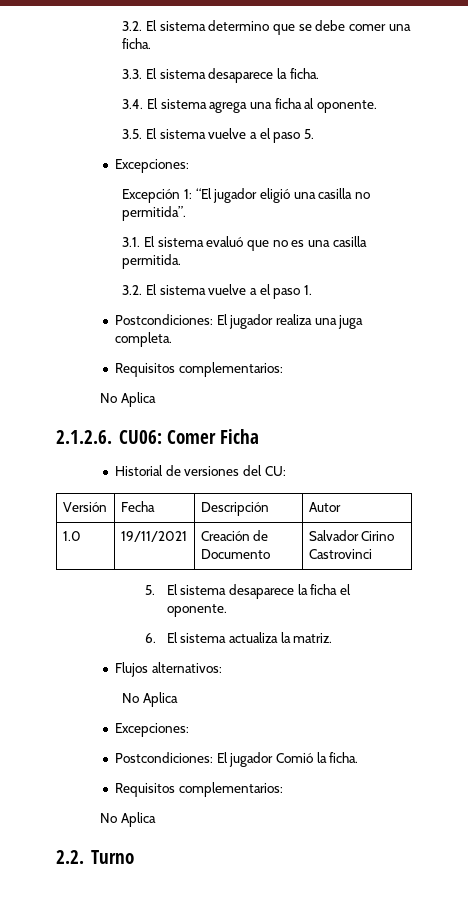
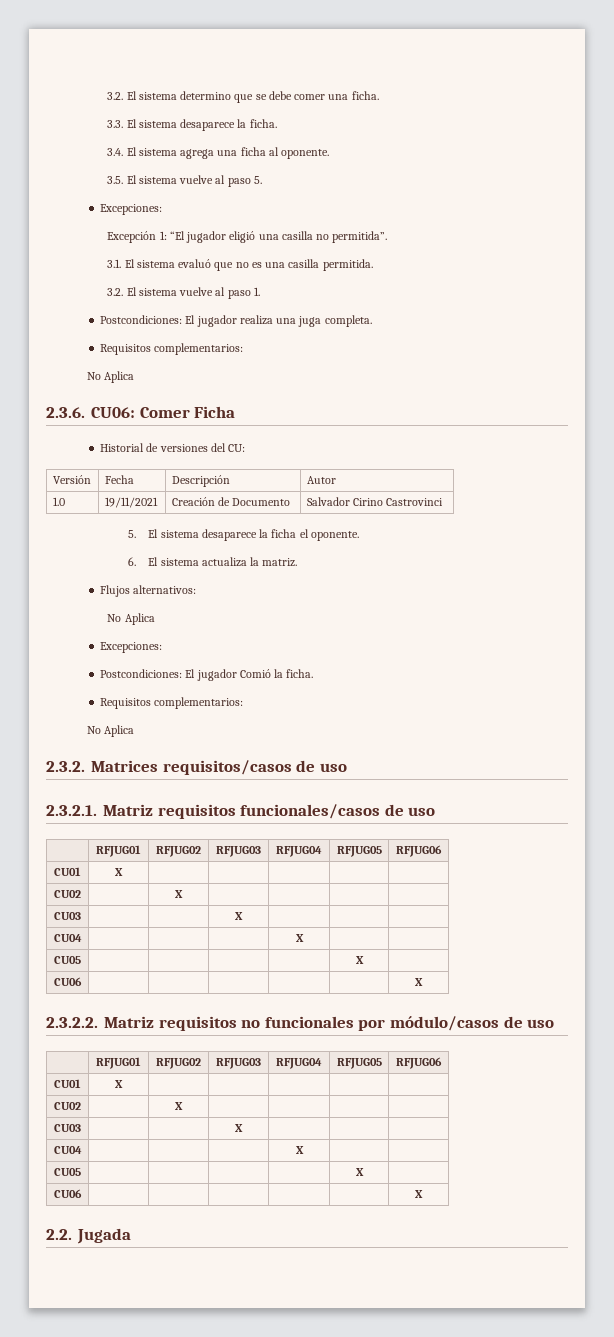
[249,128,271,139] a el -> [215,175,226,184] al
[249,284,271,295] a el -> [215,287,226,296] al
[56,430,112,444] 2.1.2.6. -> [46,407,85,418] 2.3.6.
[56,850,134,864] 2.2. Turno -> [46,760,347,775] [46,804,436,819] [96,845,141,857] [156,846,201,857] [216,846,261,857] [276,846,322,857] [336,846,382,857] [396,845,442,857] [54,867,81,876] [115,868,123,876] [54,890,81,898] [175,890,183,898] [54,912,81,920] [235,912,243,920] [53,934,82,942] [295,934,304,942] [54,956,81,964] [355,956,364,964] [54,977,82,986] [415,978,423,986] [46,1016,555,1031] [96,1057,141,1069] [156,1058,201,1069] [216,1058,261,1069] [276,1058,322,1069] [336,1058,382,1069] [396,1057,442,1069] [54,1079,81,1088] [115,1080,123,1088] [54,1102,81,1110] [175,1102,183,1110] [54,1124,81,1132] [235,1124,243,1132] [53,1146,82,1154] [295,1146,304,1154] [54,1168,81,1176] [355,1168,364,1176] [54,1189,82,1198] [415,1190,423,1198] [46,1228,131,1244] 2.3.2. Matrices requisitos/casos de uso // 2.3.2.1. Matriz requisitos funcionales/casos de uso // | RFJUG01 | RFJUG02 | RFJUG03 | RFJUG04 | RFJUG05 | RFJUG06 // CU01 | X | | | | | // CU02 | | X | | | | // CU03 | | | X | | | // CU04 | | | | X | | // CU05 | | | | | X | // CU06 | | | | | | X // 2.3.2.2. Matriz requisitos no funcionales por módulo/casos de uso // | RFJUG01 | RFJUG02 | RFJUG03 | RFJUG04 | RFJUG05 | RFJUG06 // CU01 | X | | | | | // CU02 | | X | | | | // CU03 | | | X | | | // CU04 | | | | X | | // CU05 | | | | | X | // CU06 | | | | | | X // 2.2. Jugada

